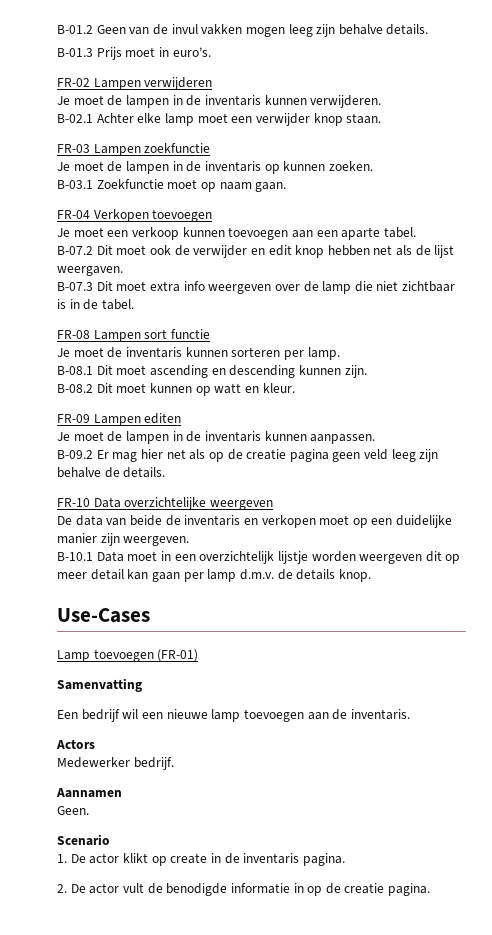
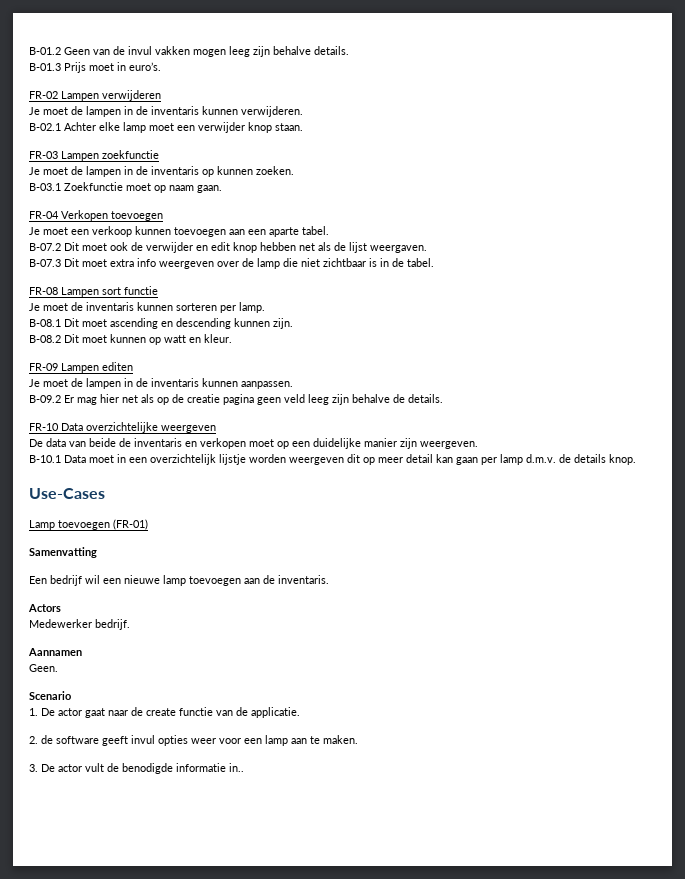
[122,853,345,866] [57,884,67,893] klikt op create in de inventaris pagina. // 2. -> [85,707,300,718] [29,735,358,746] [29,764,38,772] gaat naar de create functie van de applicatie. // 2. de software geeft invul opties weer voor een lamp aan te maken. // 3.
[293,883,431,896] in op de creatie pagina. -> [229,763,244,772] in..

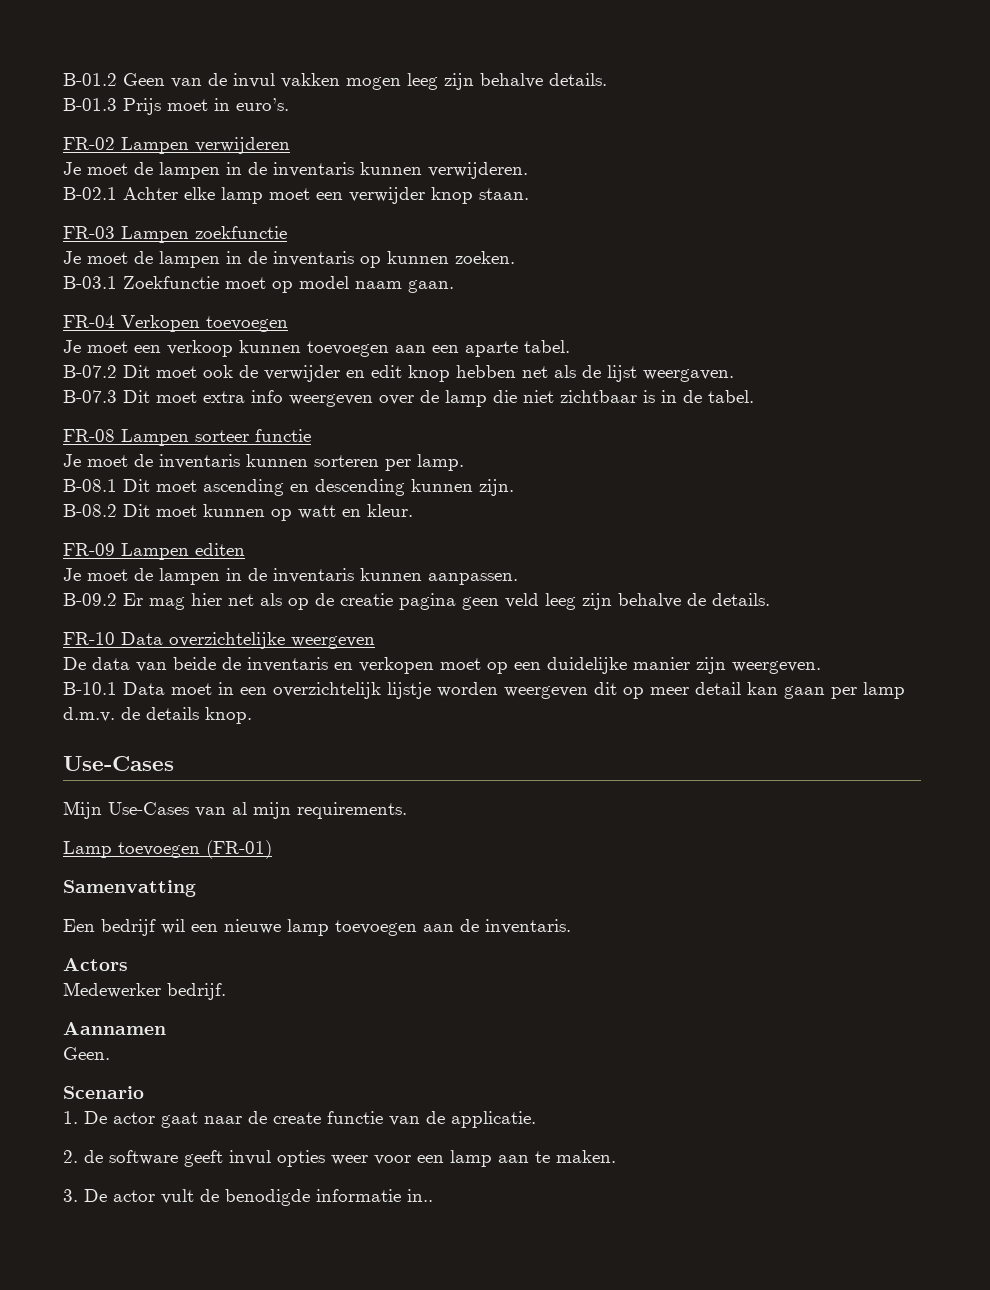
(166, 189) none -> [299,276,349,289] model
[102,287,121,295] sort -> [195,430,249,442] sorteer
(105, 493) none -> [63,801,407,819] // Mijn Use-Cases van al mijn requirements.

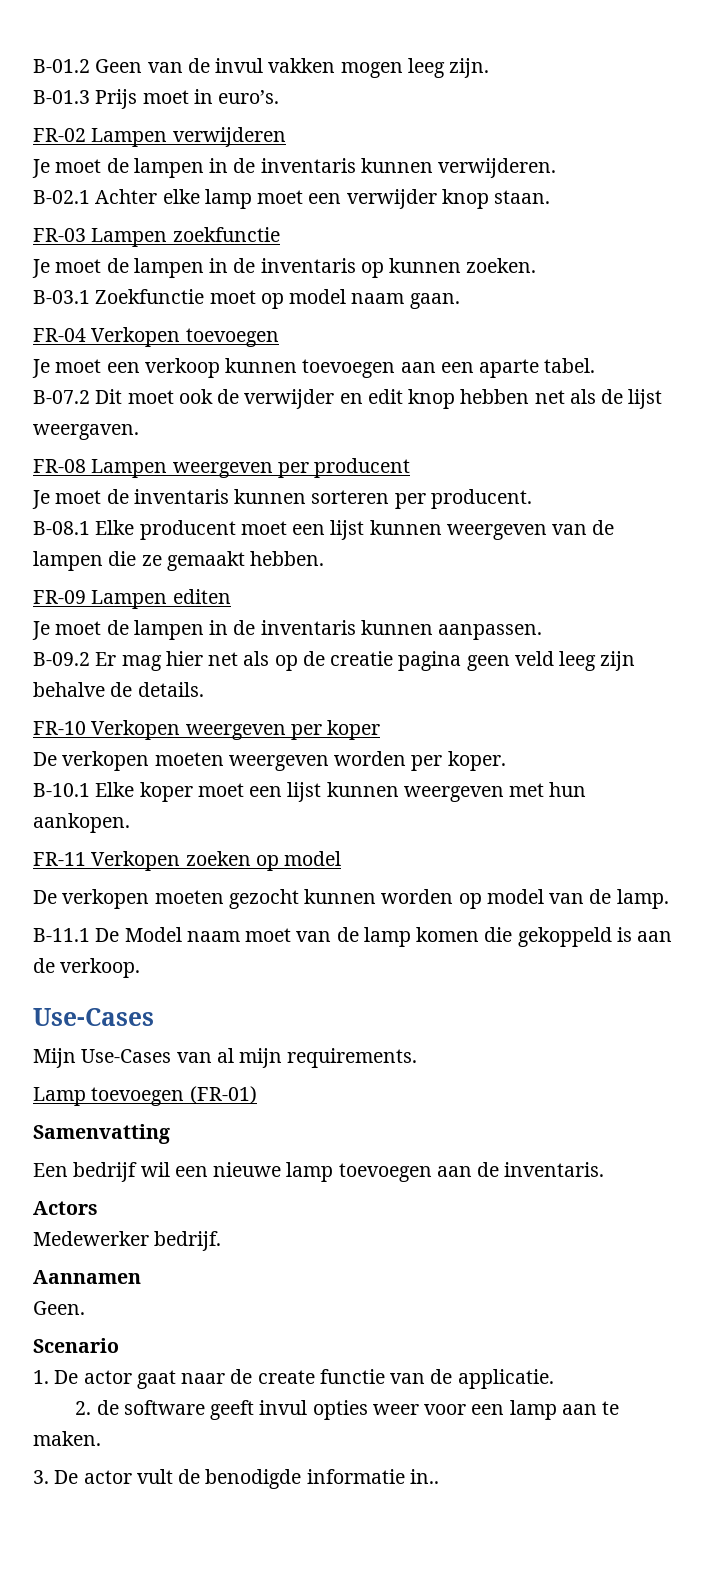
[444,73,607,90] zijn behalve details. -> [449,58,490,78] zijn.
[63,390,754,407] // B-07.3 Dit moet extra info weergeven over de lamp die niet zichtbaar is in de tabel. -> (139, 432) none
[195,429,311,442] sorteer functie -> [172,458,411,478] weergeven per producent
[417,454,464,471] lamp. -> [430,489,532,509] producent.
[123,479,514,496] [63,504,413,521] Dit moet ascending en descending kunnen zijn. // B-08.2 Dit moet kunnen op watt en kleur. -> [95,520,615,540] [33,551,325,571] Elke producent moet een lijst kunnen weergeven van de lampen die ze gemaakt hebben.
[121,632,375,649] [63,657,821,674] [63,682,905,699] [63,707,252,724] Data overzichtelijke weergeven // De data van beide de inventaris en verkopen moet op een duidelijke manier zijn weergeven. // B-10.1 Data moet in een overzichtelijk lijstje worden weergeven dit op meer detail kan gaan per lamp d.m.v. de details knop. -> [91,720,381,740] [33,751,506,771] [33,782,587,802] [33,813,130,833] [33,851,342,871] [33,889,669,909] [33,927,673,947] [33,958,141,978] Verkopen weergeven per koper // De verkopen moeten weergeven worden per koper. // B-10.1 Elke koper moet een lijst kunnen weergeven met hun aankopen. // FR-11 Verkopen zoeken op model // De verkopen moeten gezocht kunnen worden op model van de lamp. // B-11.1 De Model naam moet van de lamp komen die gekoppeld is aan de verkoop.

